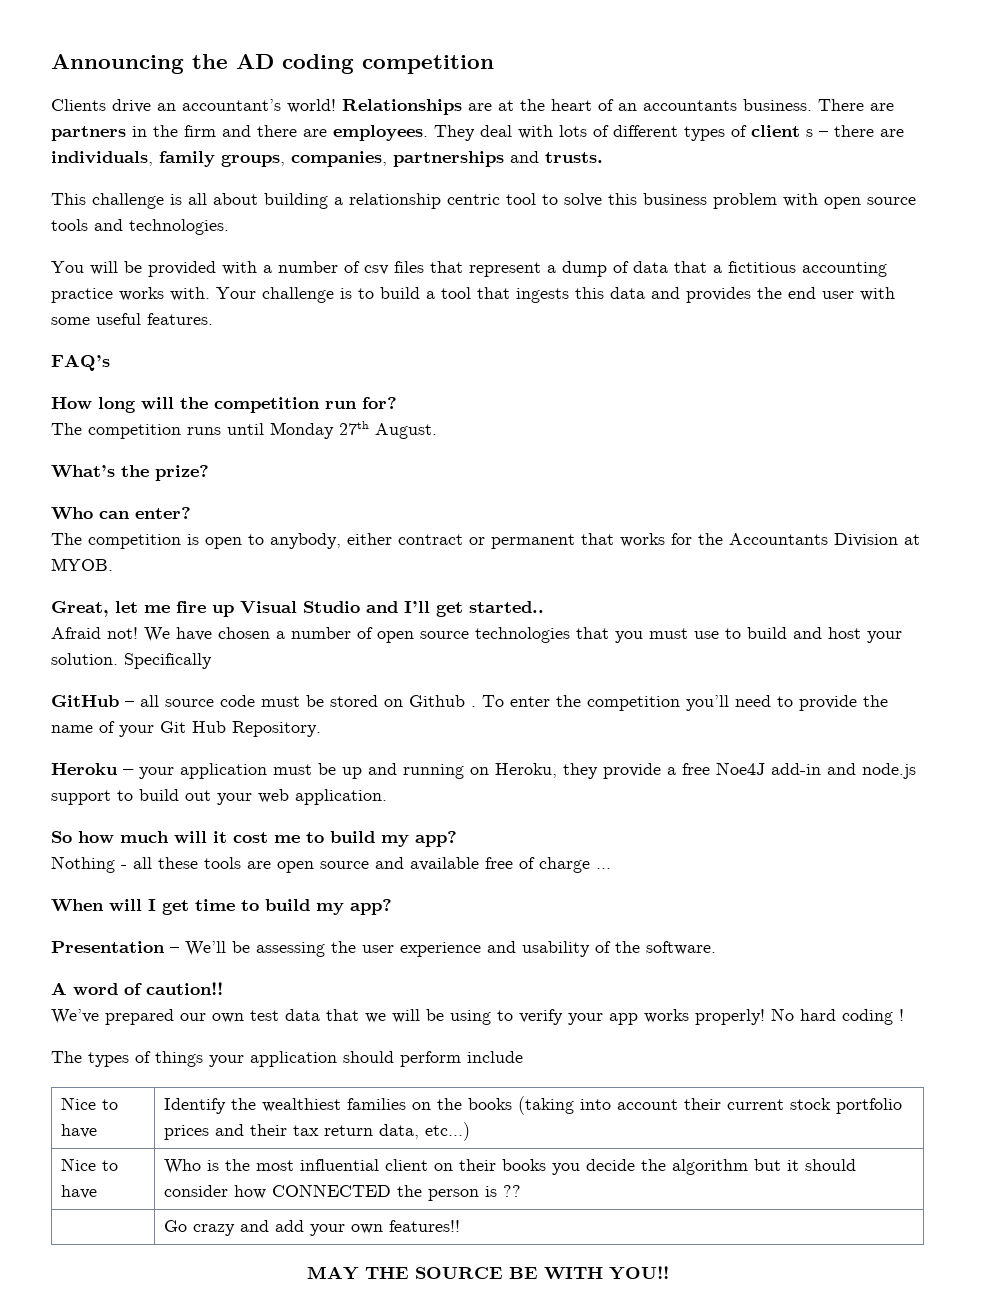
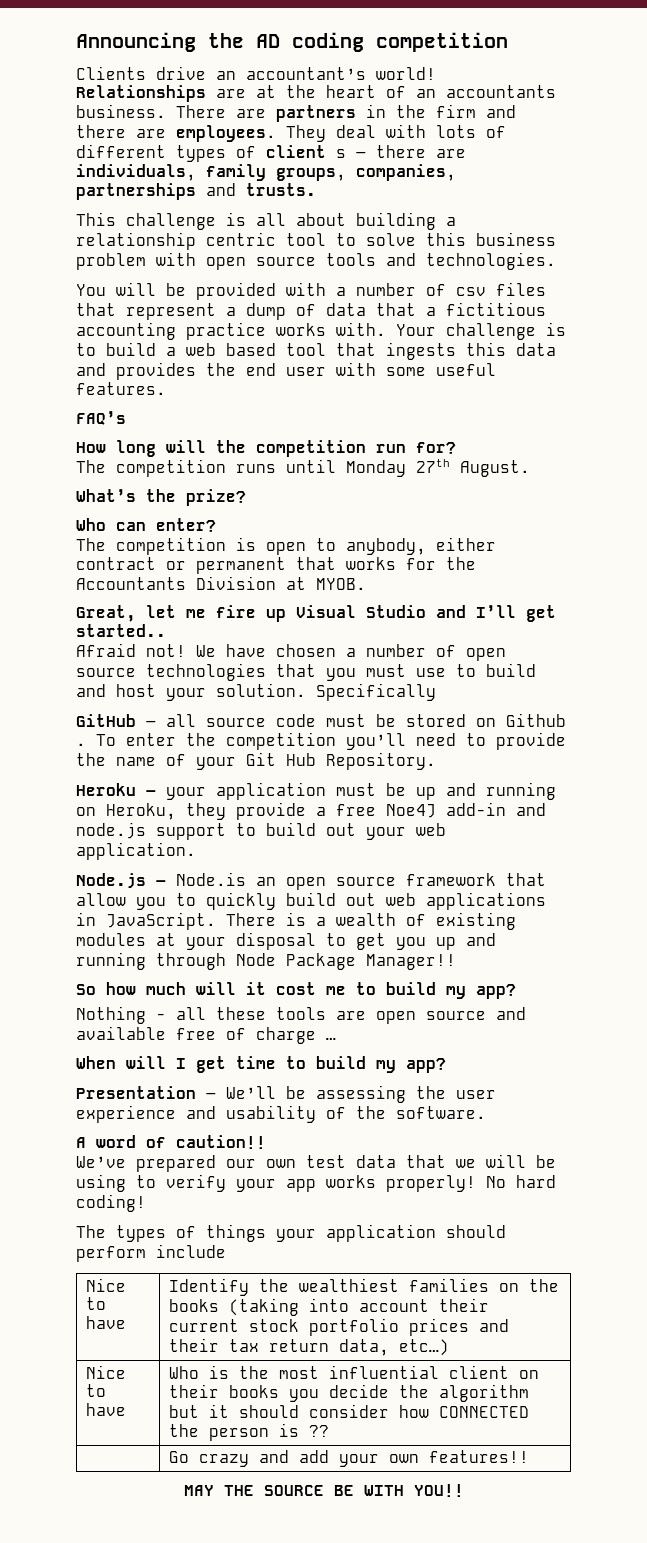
(435, 295) none -> [186,343,276,356] web based
(387, 797) none -> [76,872,546,890] [76,892,546,910] [76,912,516,930] [76,932,496,950] [76,952,456,970] // Node.js – Node.is an open source framework that allow you to quickly build out web applications in JavaScript. There is a wealth of existing modules at your disposal to get you up and running through Node Package Manager!!
[842,1009,904,1025] coding ! -> [76,1194,146,1212] coding!

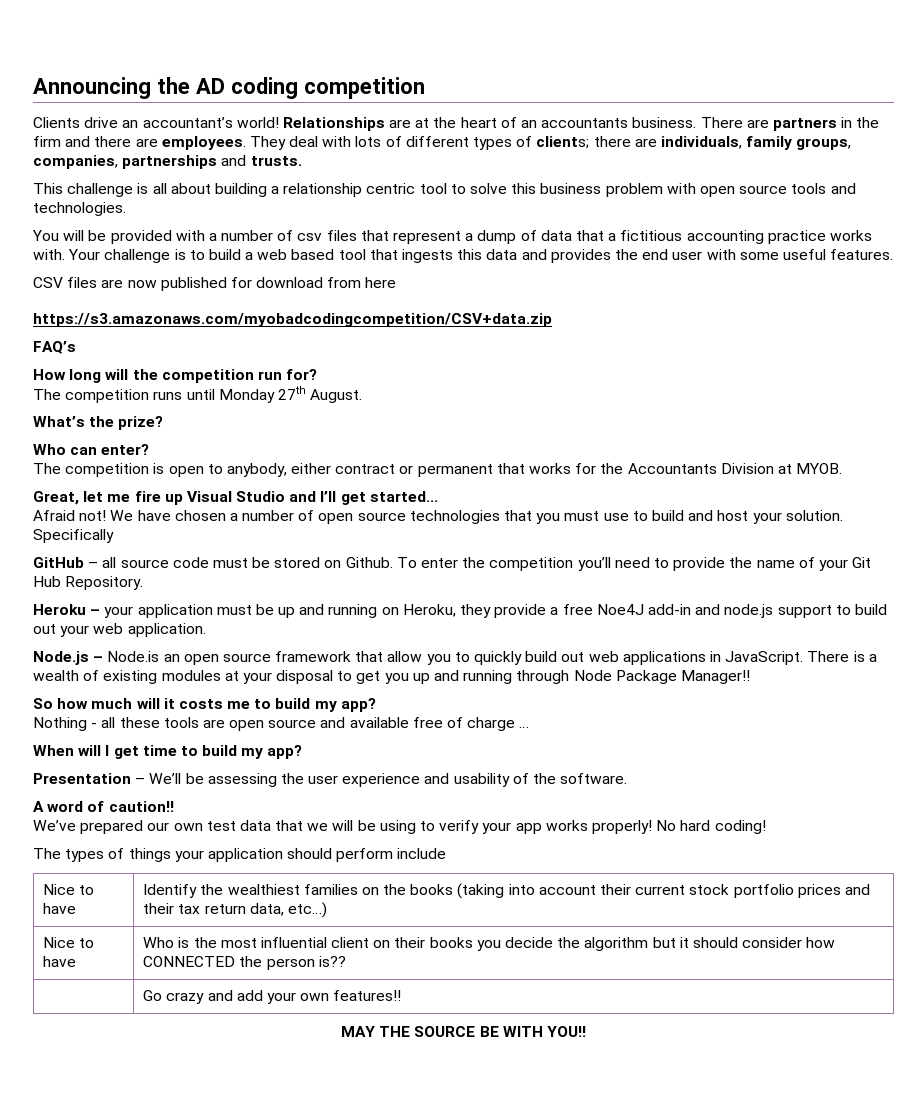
[266,145,366,158] client s – -> [536,136,590,149] clients;
(166, 388) none -> [33,277,397,291] [33,313,552,327] // CSV files are now published for download from here // https://s3.amazonaws.com/myobadcodingcompetition/CSV+data.zip
[76,624,166,637] started.. -> [369,491,438,502] started...
[506,713,566,727] [76,743,86,746] Github . -> [345,557,393,568] Github.
[276,982,316,995] cost -> [178,699,223,709] costs
[278,1423,329,1437] is ?? -> [318,956,346,967] is??

